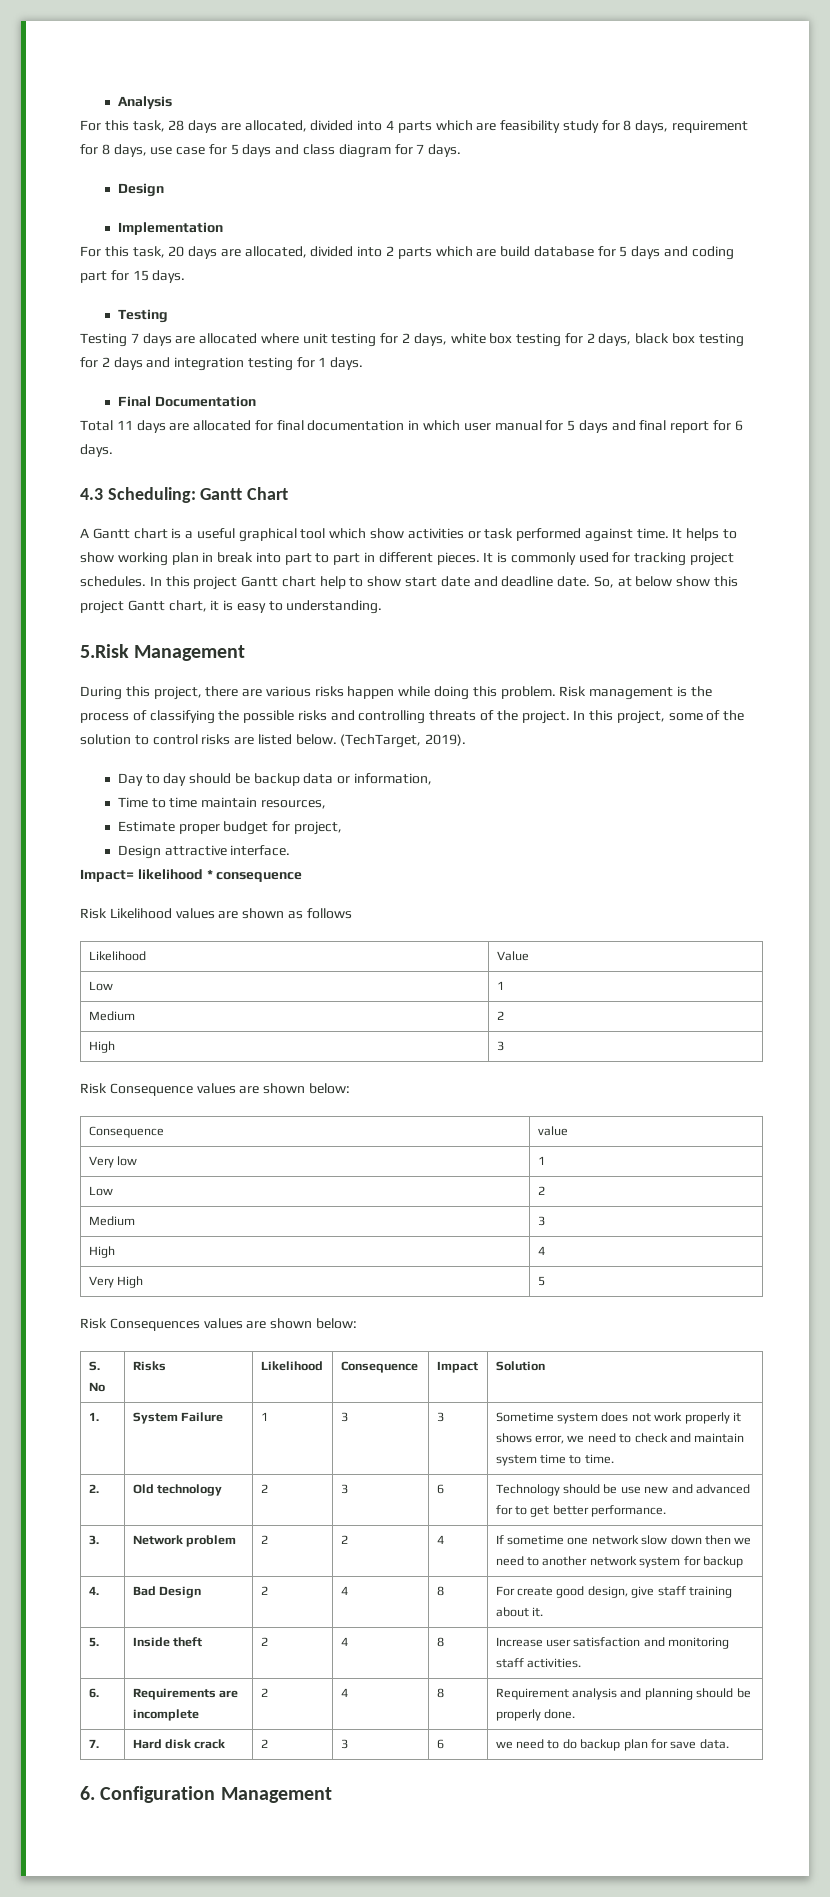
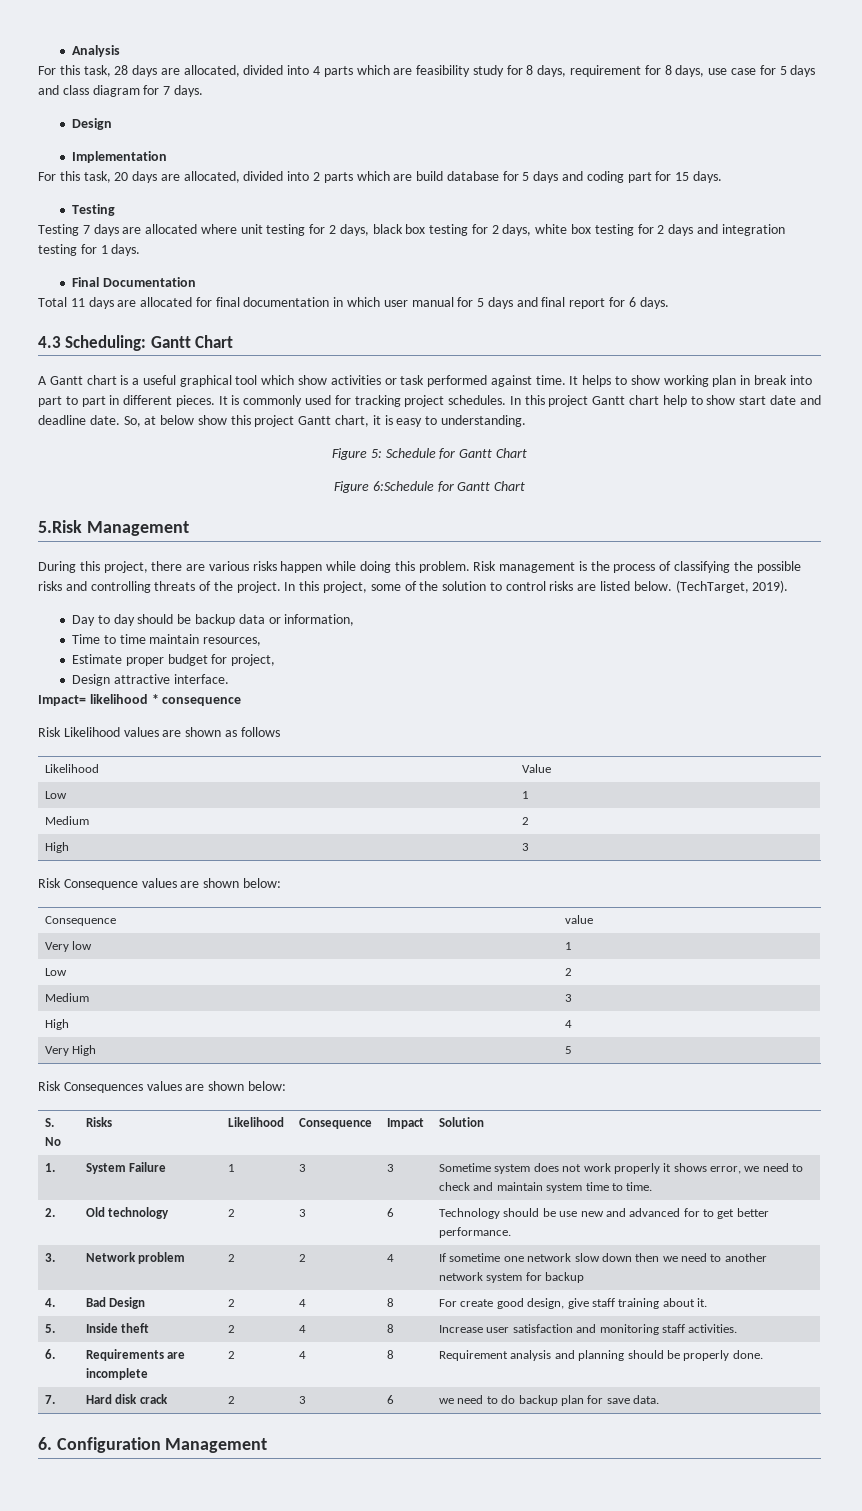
[450,333,486,344] white -> [372,224,403,234] black
[635,333,670,344] black -> [535,224,568,234] white
(383, 607) none -> [332,448,527,460] [333,481,526,493] // Figure 5: Schedule for Gantt Chart // Figure 6:Schedule for Gantt Chart

